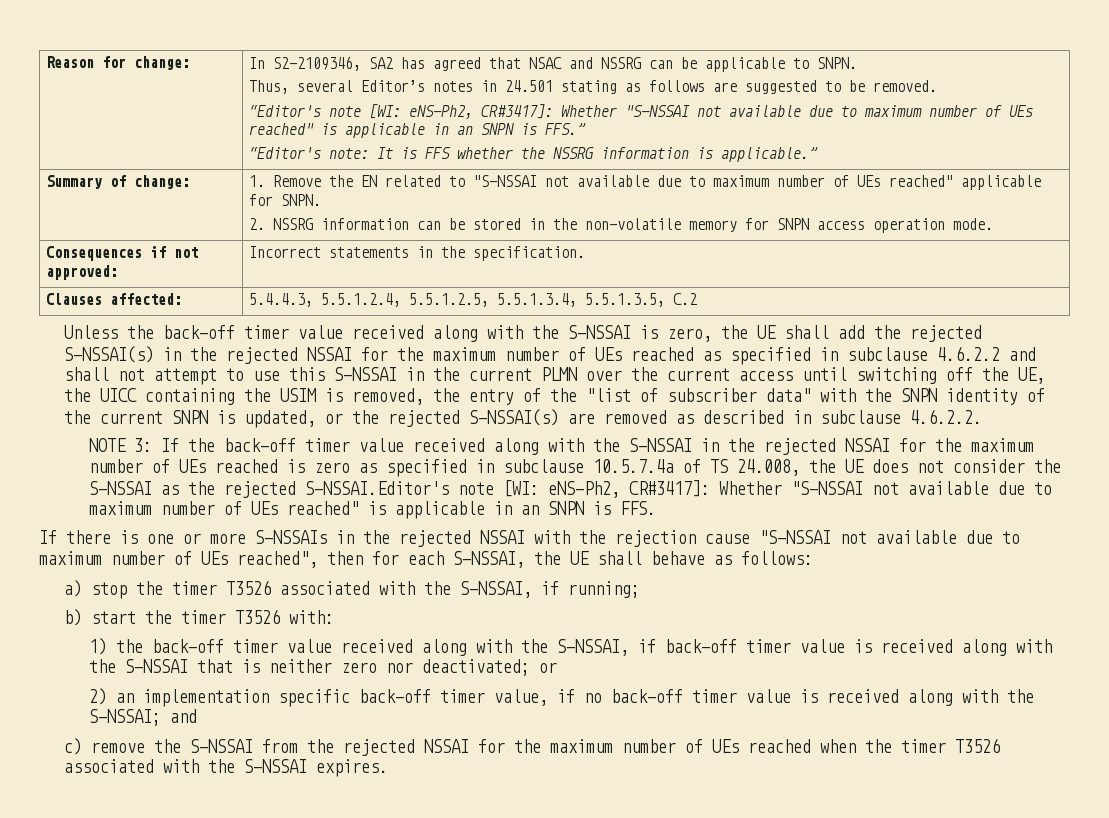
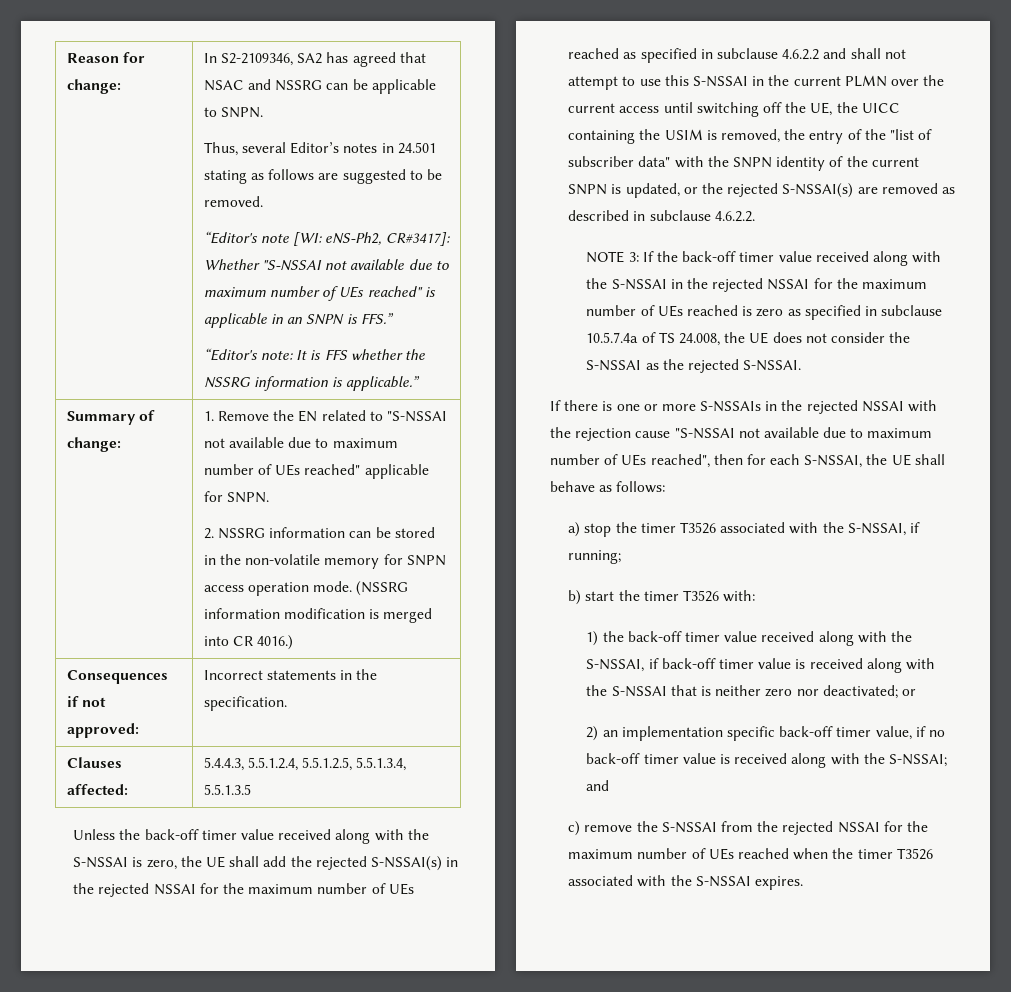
(994, 224) none -> [356,581,409,596] [203,608,433,623] [203,635,294,650] (NSSRG information modification is merged into CR 4016.)
[585,293,698,307] 5.5.1.3.5, C.2 -> [203,784,251,795] 5.5.1.3.5
[305,480,1053,498] [89,501,657,519] S-NSSAI.Editor's note [WI: eNS-Ph2, CR#3417]: Whether "S-NSSAI not available due to maximum number of UEs reached" is applicable in an SNPN is FFS. -> [743,360,802,371] S-NSSAI.

